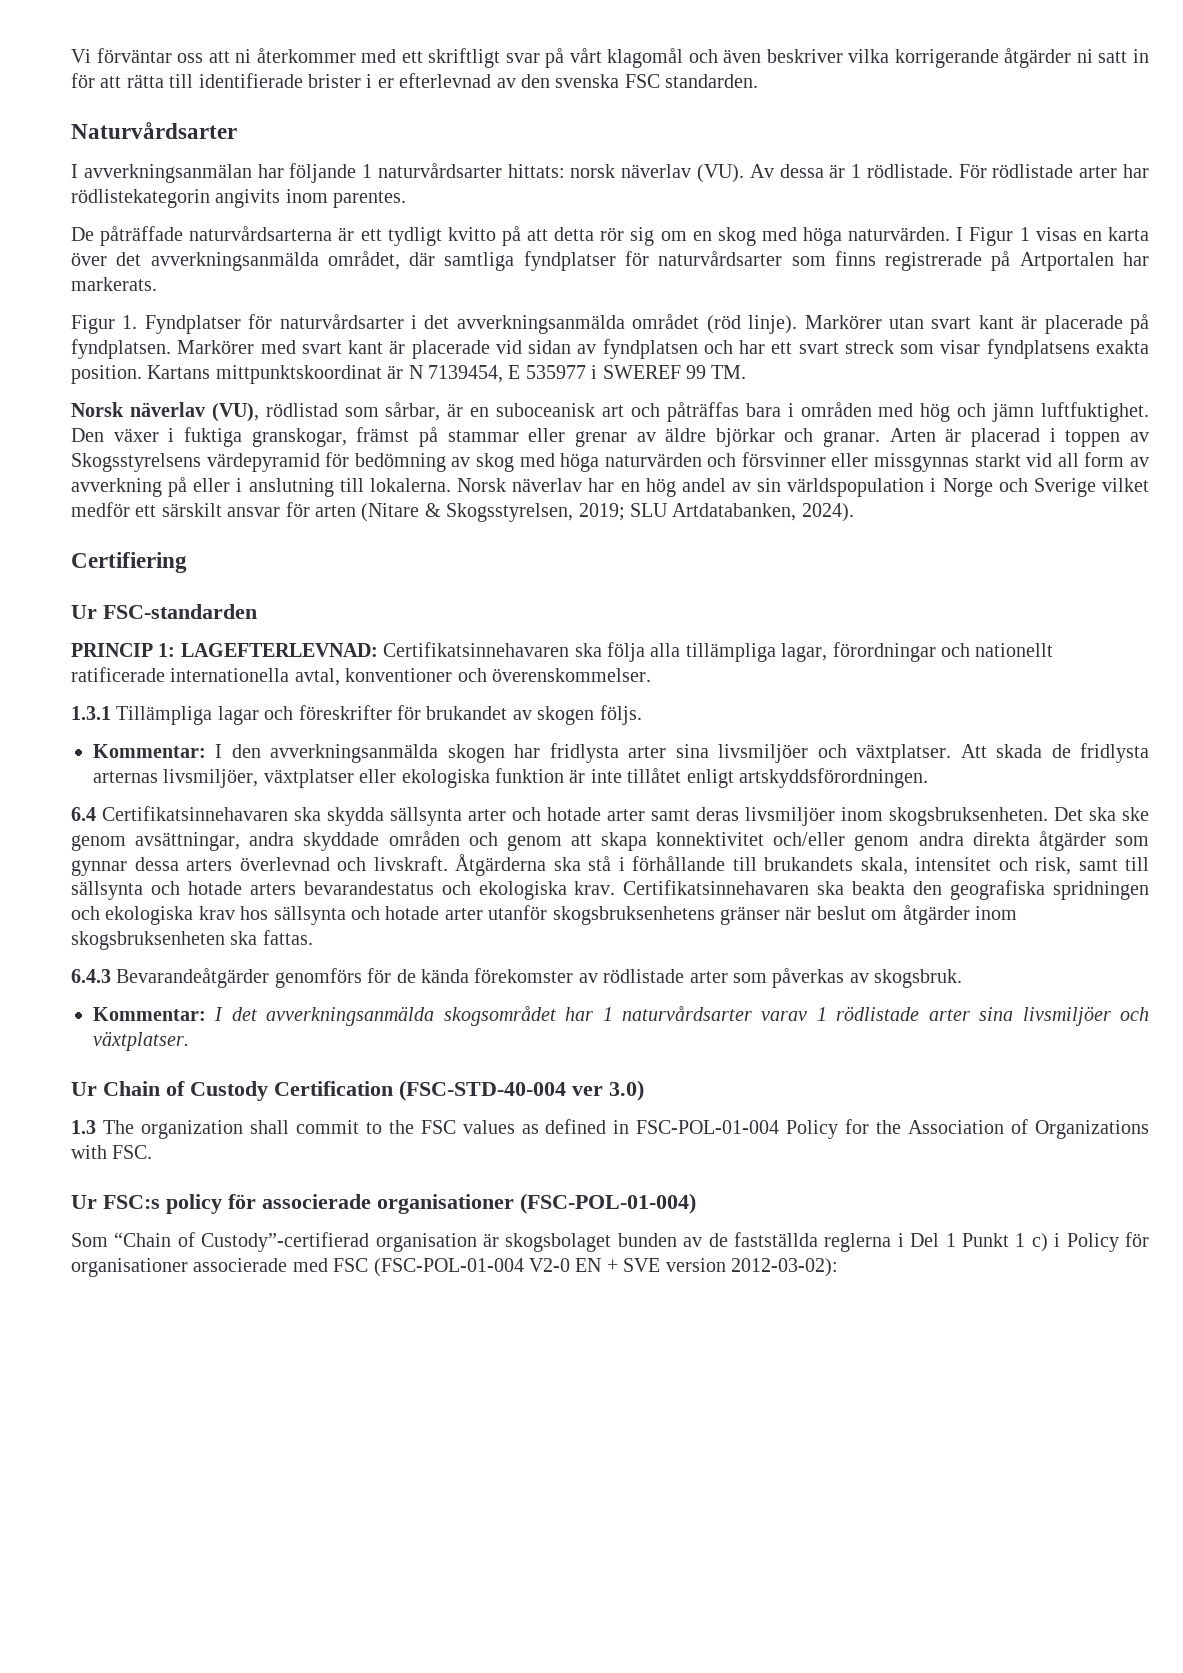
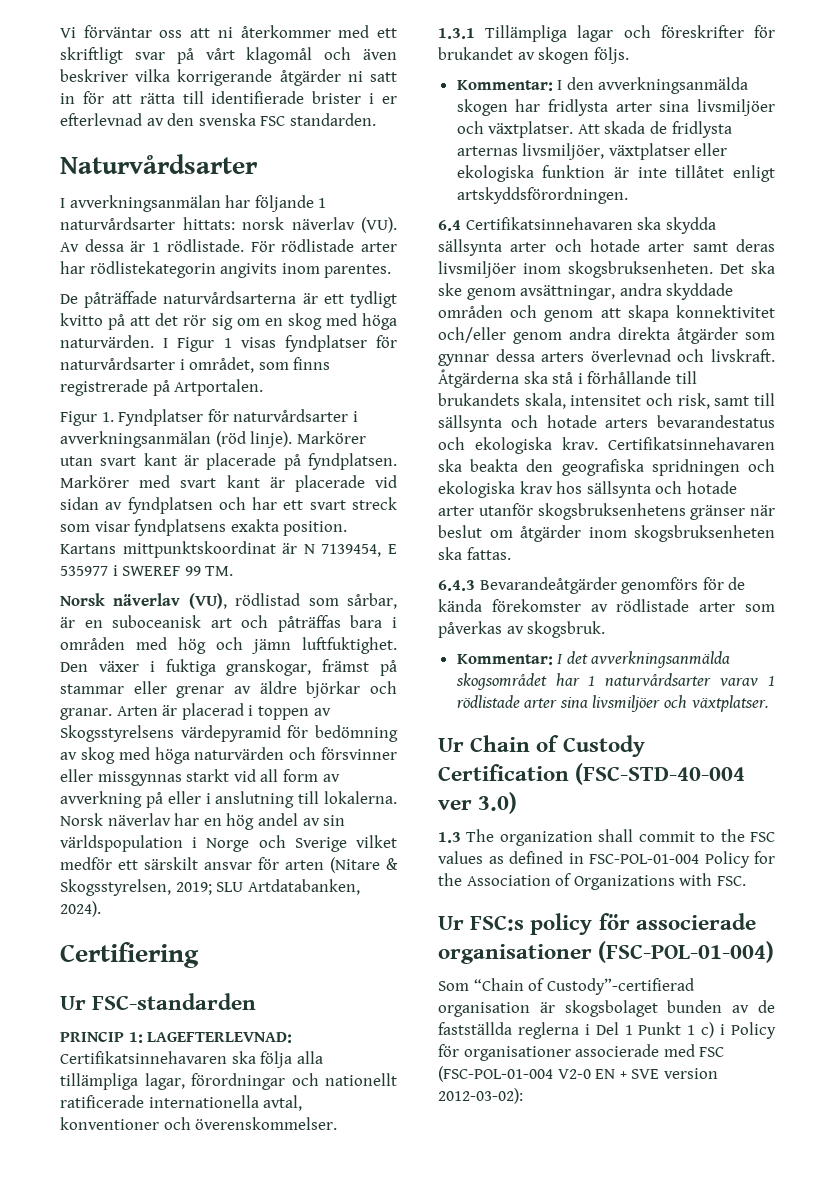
[554,227,595,241] detta -> [155,313,179,326] det
[1082,227,1150,241] [71,251,515,271] en karta över det avverkningsanmälda området, där samtliga -> (276, 342) none
(783, 258) none -> [179,357,255,373] i området,
[1019,252,1150,271] [71,277,157,291] Artportalen har markerats. -> [174,379,264,396] Artportalen.
[424,314,700,334] det avverkningsanmälda området -> [60,431,211,448] avverkningsanmälan

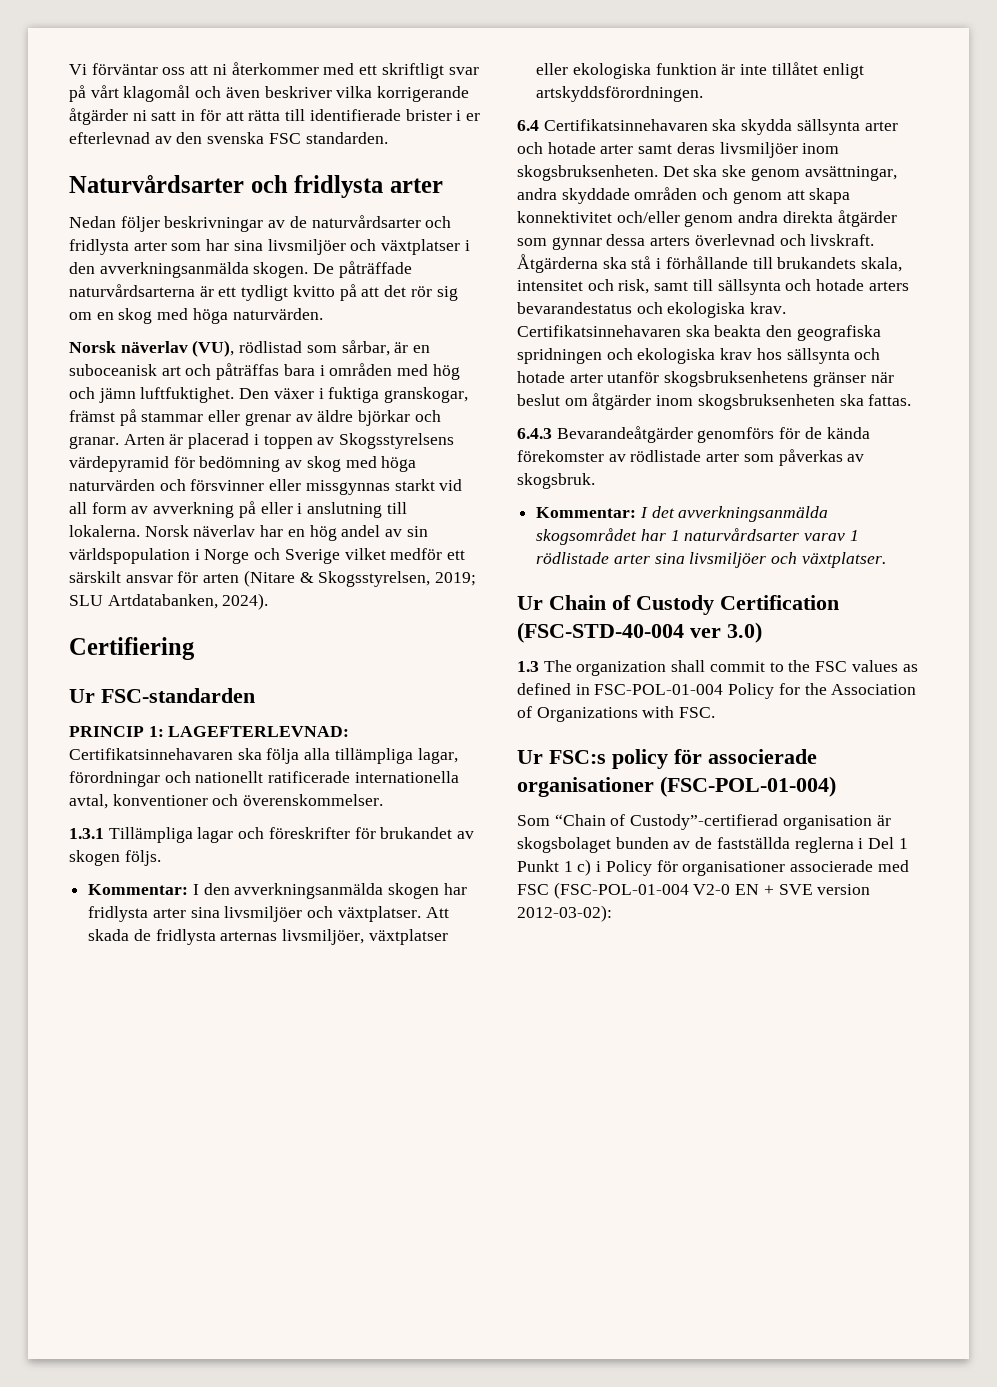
[60,195,327,212] [60,217,397,233] [60,239,398,252] [60,261,392,278] // I avverkningsanmälan har följande 1 naturvårdsarter hittats: norsk näverlav (VU). Av dessa är 1 rödlistade. För rödlistade arter har rödlistekategorin angivits inom parentes. // -> [250,175,443,198] [69,215,452,232] [69,239,470,255] [69,262,309,278] och fridlysta arter // Nedan följer beskrivningar av de naturvårdsarter och fridlysta arter som har sina livsmiljöer och växtplatser i den avverkningsanmälda skogen.
[163,335,397,352] [60,357,331,373] [60,379,264,396] [60,409,358,426] [60,431,366,448] [60,453,397,470] [60,475,397,492] [60,497,397,514] [60,519,348,536] [60,541,397,558] [60,565,234,576] I Figur 1 visas fyndplatser för naturvårdsarter i området, som finns registrerade på Artportalen. // Figur 1. Fyndplatser för naturvårdsarter i avverkningsanmälan (röd linje). Markörer utan svart kant är placerade på fyndplatsen. Markörer med svart kant är placerade vid sidan av fyndplatsen och har ett svart streck som visar fyndplatsens exakta position. Kartans mittpunktskoordinat är N 7139454, E 535977 i SWEREF 99 TM. -> (323, 314) none

